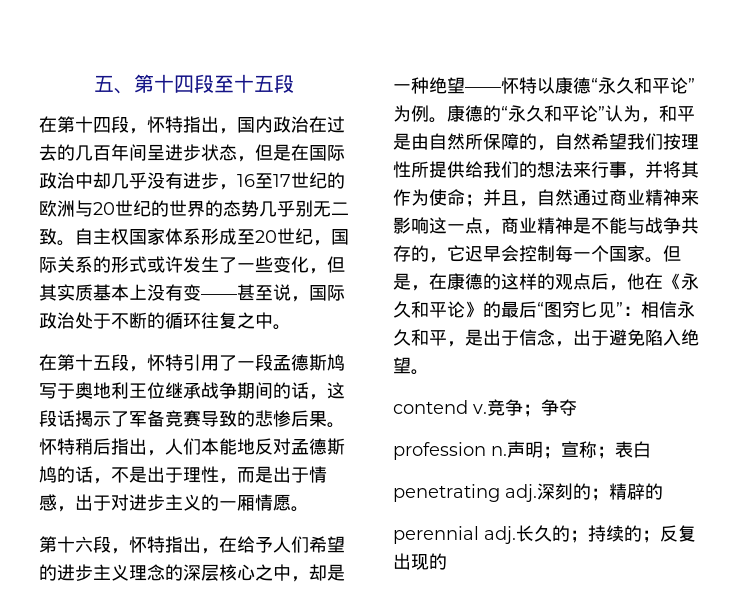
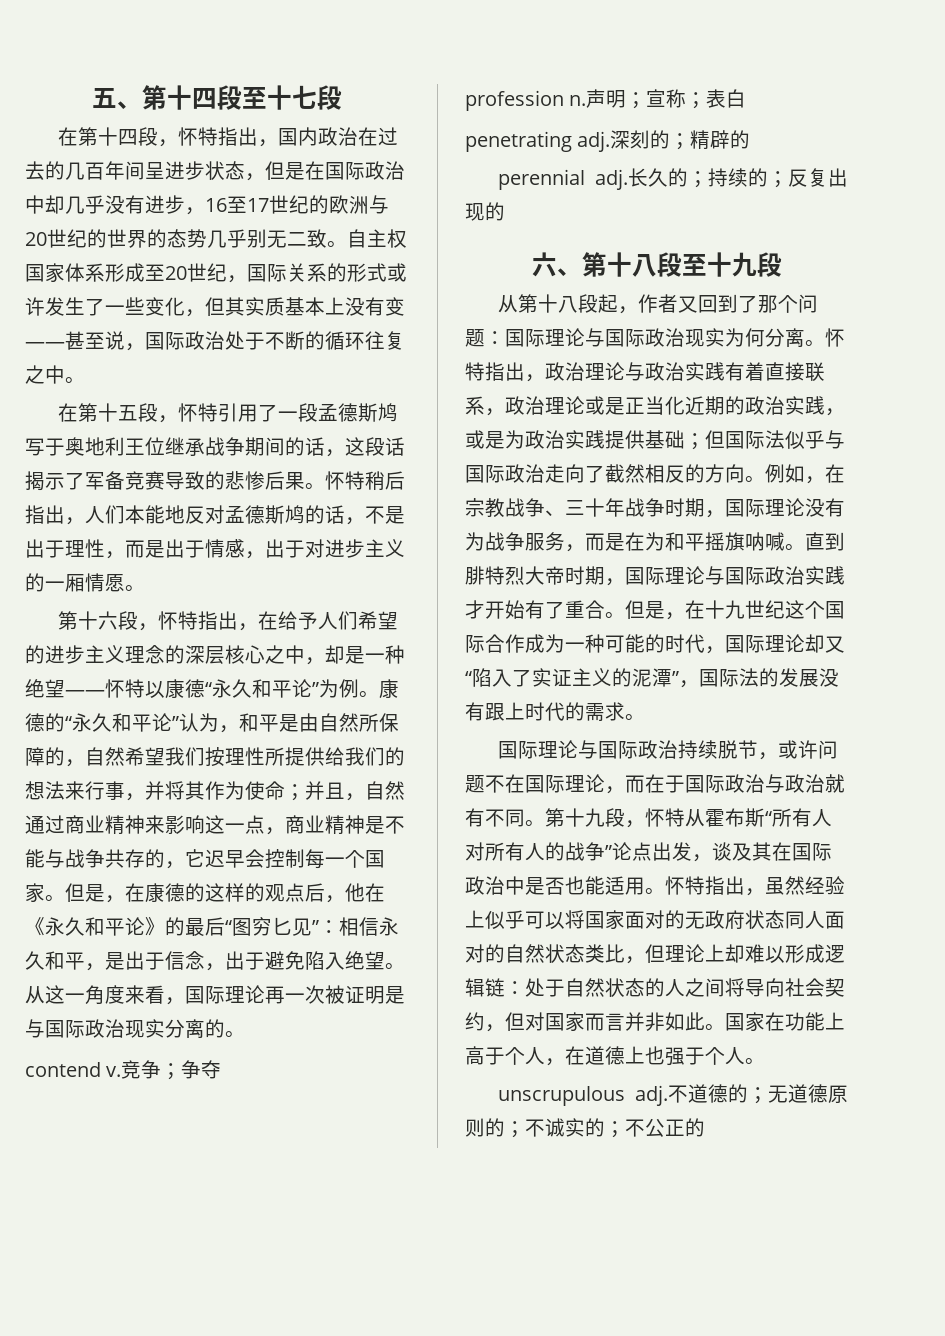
[254,75,274,92] 五 -> [291,85,317,109] 七
(429, 372) none -> [25,985,405,1005] [25,1019,245,1038] 从这一角度来看，国际理论再一次被证明是与国际政治现实分离的。
(447, 561) none -> [531,252,782,277] [498,294,819,314] [465,328,845,347] [465,362,825,382] [465,396,845,416] [465,430,845,450] [465,464,845,484] [465,498,845,518] [465,532,845,552] [465,566,845,586] [465,600,845,620] [465,634,845,654] [465,668,839,688] [465,702,645,721] [498,740,839,760] [465,774,845,794] [465,808,832,828] [465,842,832,862] [465,876,845,896] [465,910,845,930] [465,944,845,964] [465,978,845,997] [465,1012,845,1032] [465,1046,765,1066] [498,1084,848,1106] [465,1118,705,1138] // 六、第十八段至十九段 // 从第十八段起，作者又回到了那个问题：国际理论与国际政治现实为何分离。怀特指出，政治理论与政治实践有着直接联系，政治理论或是正当化近期的政治实践，或是为政治实践提供基础；但国际法似乎与国际政治走向了截然相反的方向。例如，在宗教战争、三十年战争时期，国际理论没有为战争服务，而是在为和平摇旗呐喊。直到腓特烈大帝时期，国际理论与国际政治实践才开始有了重合。但是，在十九世纪这个国际合作成为一种可能的时代，国际理论却又“陷入了实证主义的泥潭”，国际法的发展没有跟上时代的需求。 // 国际理论与国际政治持续脱节，或许问题不在国际理论，而在于国际政治与政治就有不同。第十九段，怀特从霍布斯“所有人对所有人的战争”论点出发，谈及其在国际政治中是否也能适用。怀特指出，虽然经验上似乎可以将国家面对的无政府状态同人面对的自然状态类比，但理论上却难以形成逻辑链：处于自然状态的人之间将导向社会契约，但对国家而言并非如此。国家在功能上高于个人，在道德上也强于个人。 // unscrupulous adj.不道德的；无道德原则的；不诚实的；不公正的

